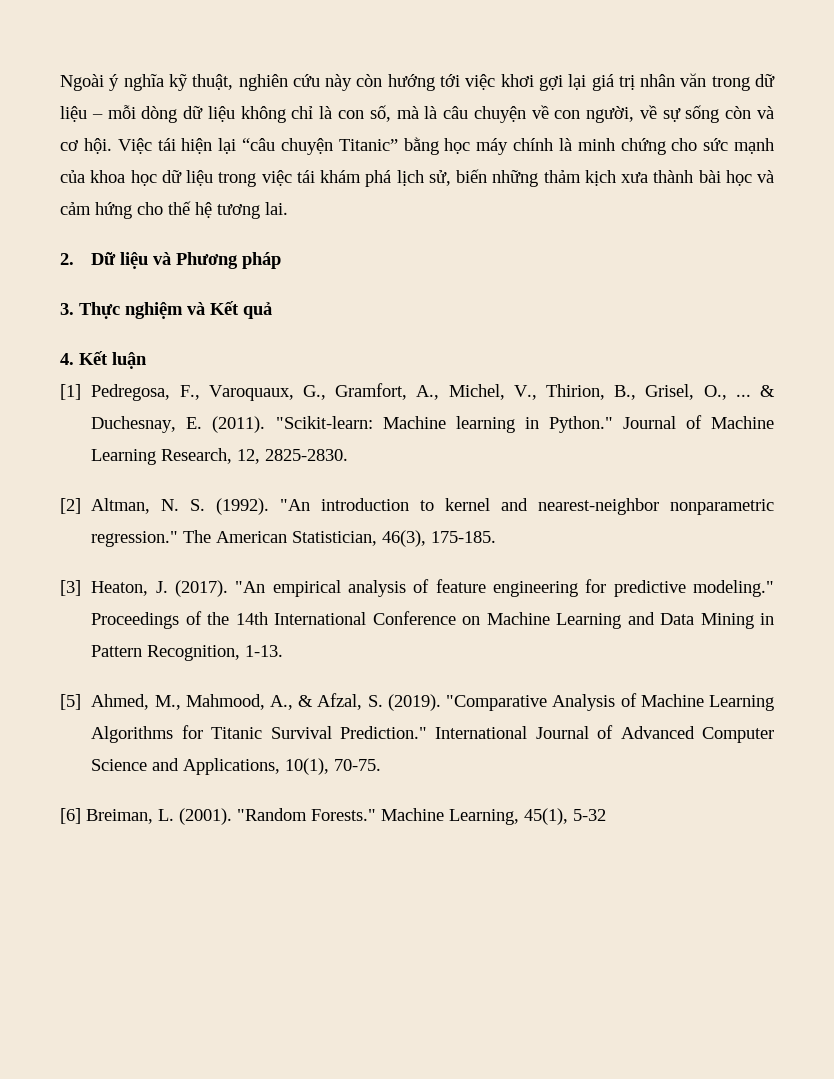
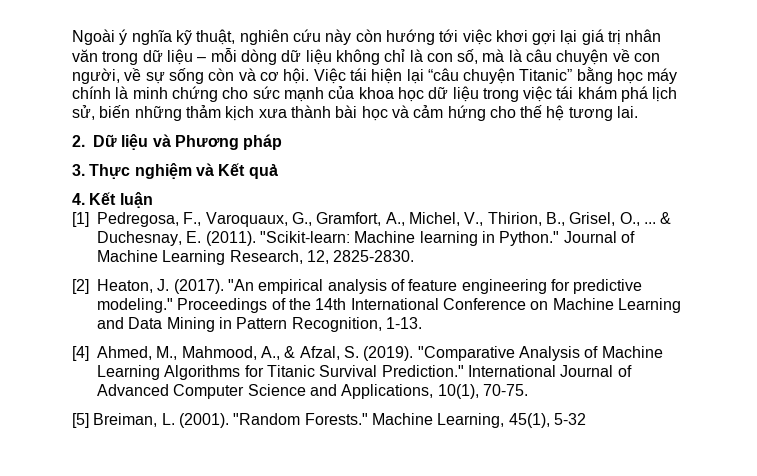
[91,498,774,515] [91,530,497,547] [60,580,81,596] Altman, N. S. (1992). "An introduction to kernel and nearest-neighbor nonparametric regression." The American Statistician, 46(3), 175-185. // [3] -> (89, 286) none
[60,694,81,710] [5] -> [72,346,89,361] [4]
[60,808,81,824] [6] -> [72,413,89,428] [5]

